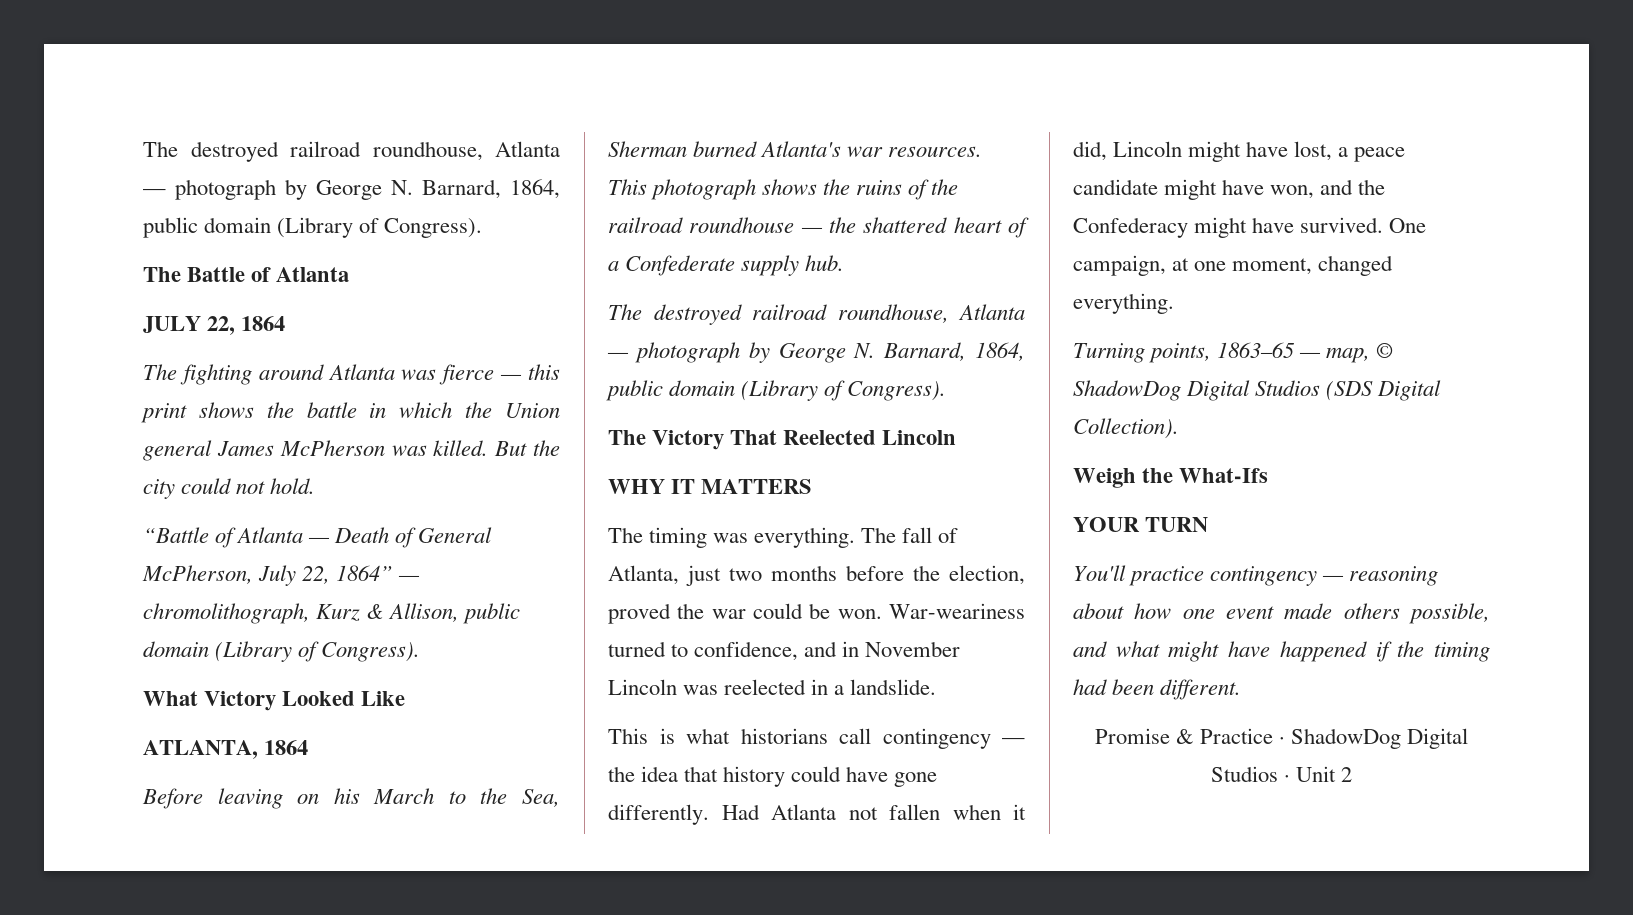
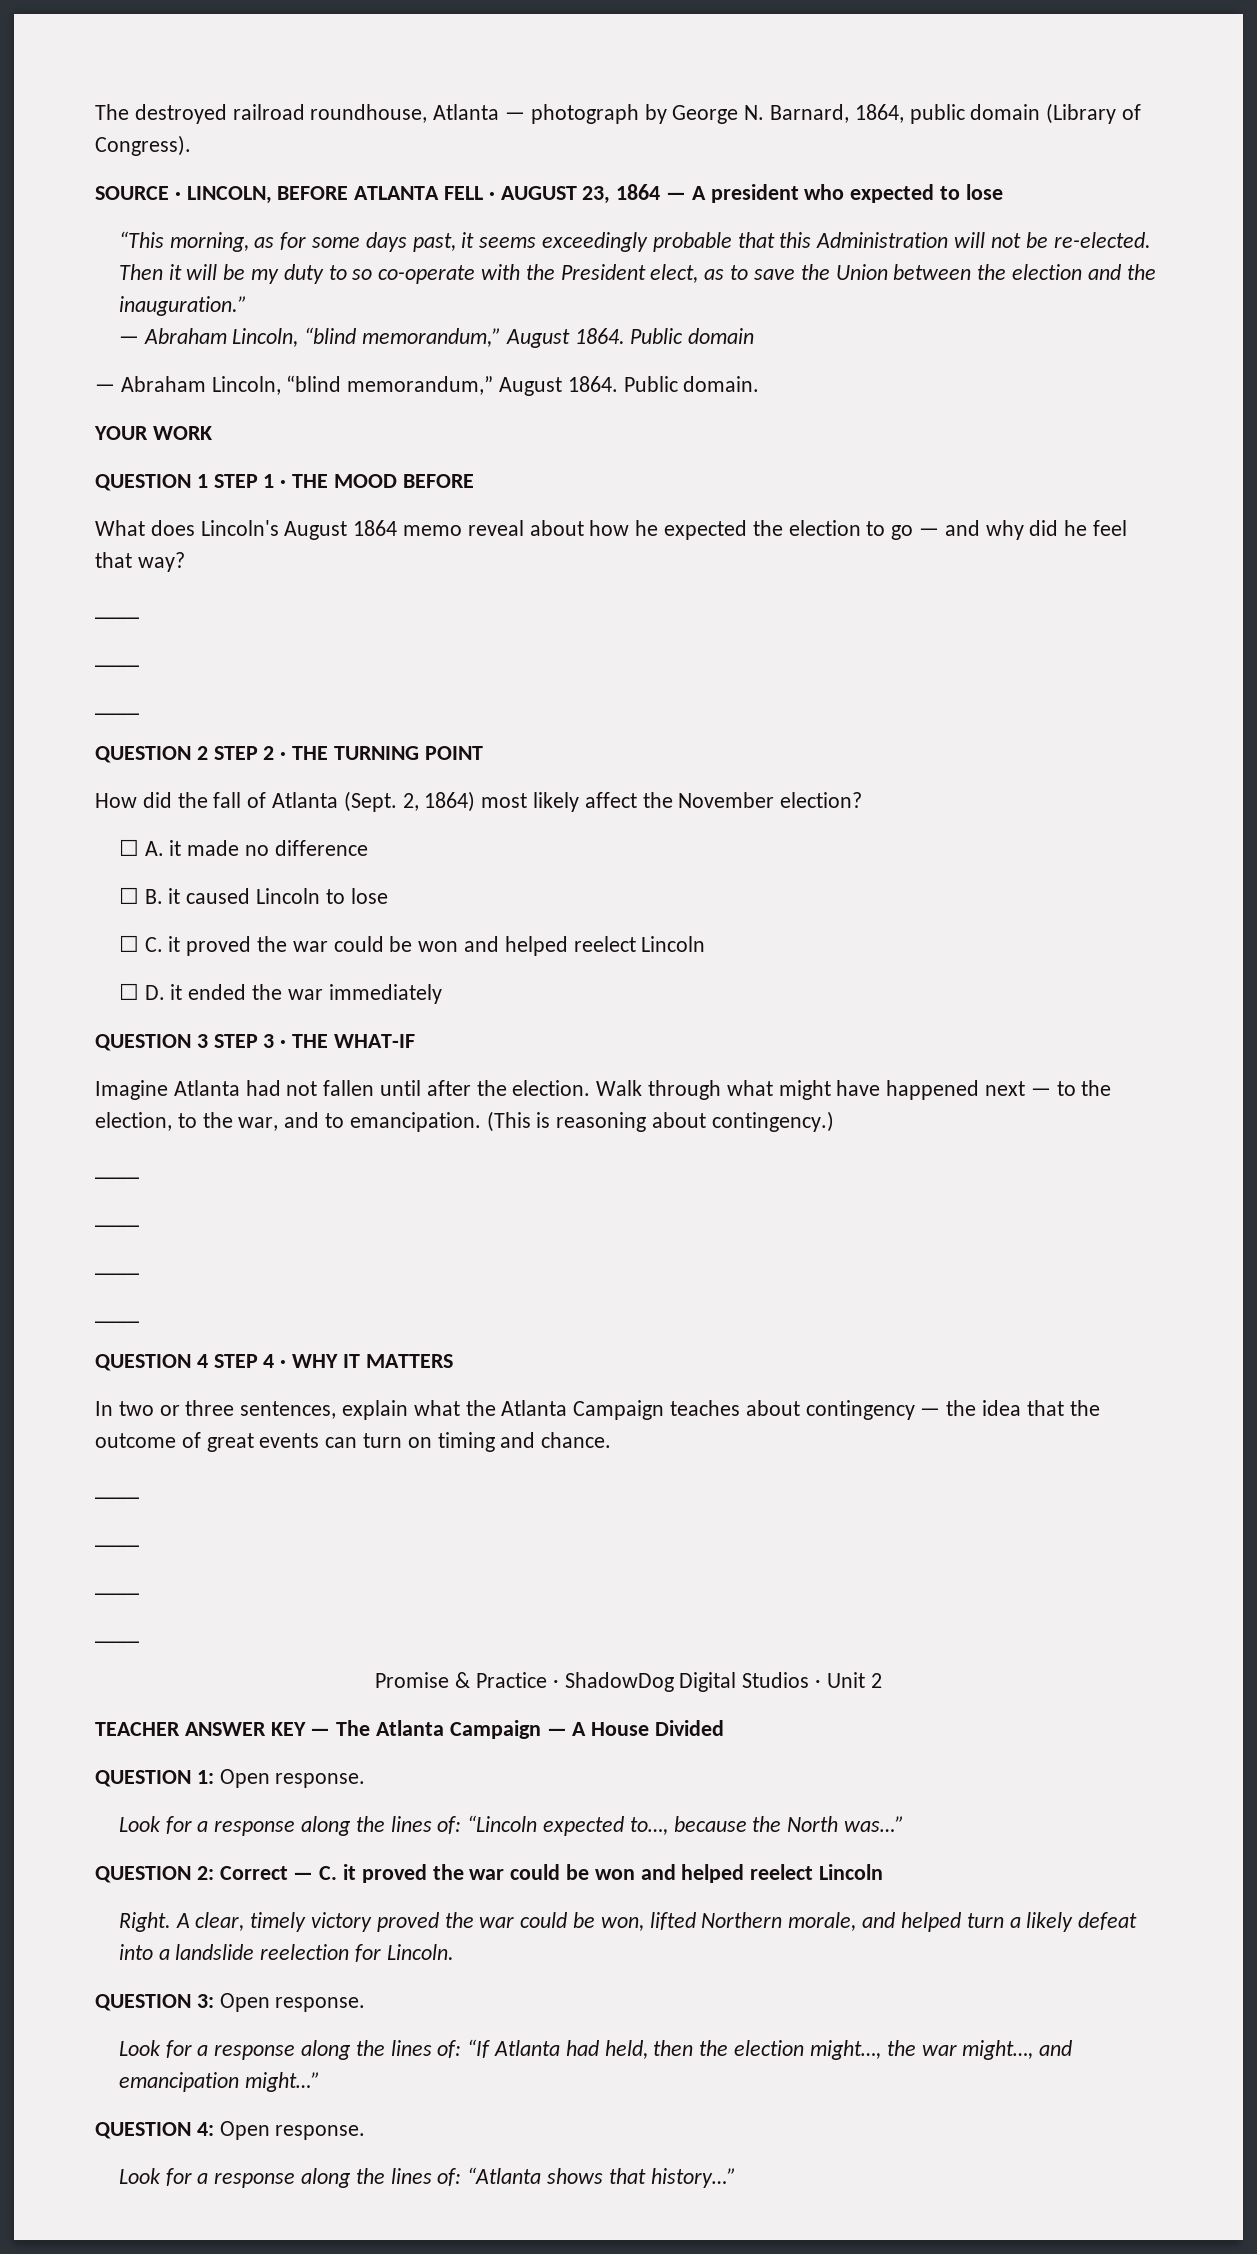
[143,267,350,282] [143,316,286,335] [143,364,560,385] [141,402,560,423] [143,440,560,461] [143,478,316,499] [143,527,493,548] [142,565,421,586] [143,603,521,624] [143,641,421,662] [143,691,406,711] [143,740,309,759] [142,788,560,809] [608,141,983,157] [608,179,959,200] [608,217,1029,238] [608,255,845,276] [608,304,1025,325] [607,342,1025,363] [606,380,947,401] [608,430,957,450] [608,479,813,494] [608,527,959,548] [608,565,1025,586] [608,603,1025,624] [608,641,961,661] [608,679,937,695] [608,728,871,744] The Battle of Atlanta // JULY 22, 1864 // The fighting around Atlanta was fierce — this print shows the battle in which the Union general James McPherson was killed. But the city could not hold. // “Battle of Atlanta — Death of General McPherson, July 22, 1864” — chromolithograph, Kurz & Allison, public domain (Library of Congress). // What Victory Looked Like // ATLANTA, 1864 // Before leaving on his March to the Sea, Sherman burned Atlanta's war resources. This photograph shows the ruins of the railroad roundhouse — the shattered heart of a Confederate supply hub. // The destroyed railroad roundhouse, Atlanta — photograph by George N. Barnard, 1864, public domain (Library of Congress). // The Victory That Reelected Lincoln // WHY IT MATTERS // The timing was everything. The fall of Atlanta, just two months before the election, proved the war could be won. War-weariness turned to confidence, and in November Lincoln was reelected in a landslide. // This is what historians call -> [95,184,1003,204] [118,231,1151,252] [118,264,1156,284] [118,296,247,316] [118,327,755,348] [95,375,760,396] [94,426,212,440] [95,474,474,491] [95,520,1128,540] [95,552,185,572] [95,616,139,619] [95,664,139,667] [95,712,139,715] [95,746,483,763] [95,791,863,812] [118,839,368,856] [118,887,388,904] [118,935,706,956] [118,983,442,1004] [95,1034,415,1051] [95,1080,1112,1100] [95,1111,834,1132] [95,1176,139,1179] [95,1224,139,1227] [95,1272,139,1275] [95,1320,139,1323] [95,1354,453,1371] [95,1400,800,1420] SOURCE · LINCOLN, BEFORE ATLANTA FELL · AUGUST 23, 1864 — A president who expected to lose // “This morning, as for some days past, it seems exceedingly probable that this Administration will not be re-elected. Then it will be my duty to so co-operate with the President elect, as to save the Union between the election and the inauguration.” // — Abraham Lincoln, “blind memorandum,” August 1864. Public domain // — Abraham Lincoln, “blind memorandum,” August 1864. Public domain. // YOUR WORK // QUESTION 1 STEP 1 · THE MOOD BEFORE // What does Lincoln's August 1864 memo reveal about how he expected the election to go — and why did he feel that way? // ____ // ____ // ____ // QUESTION 2 STEP 2 · THE TURNING POINT // How did the fall of Atlanta (Sept. 2, 1864) most likely affect the November election? // ☐ A. it made no difference // ☐ B. it caused Lincoln to lose // ☐ C. it proved the war could be won and helped reelect Lincoln // ☐ D. it ended the war immediately // QUESTION 3 STEP 3 · THE WHAT-IF // Imagine Atlanta had not fallen until after the election. Walk through what might have happened next — to the election, to the war, and to emancipation. (This is reasoning about contingency.) // ____ // ____ // ____ // ____ // QUESTION 4 STEP 4 · WHY IT MATTERS // In two or three sentences, explain what the Atlanta Campaign teaches about
[723,766,938,787] [608,804,1026,825] [1073,141,1406,162] [1073,179,1386,200] [1073,217,1427,238] [1073,255,1394,276] [1073,293,1174,314] [1073,342,1394,363] [1073,380,1442,401] [1073,418,1179,439] [1073,468,1269,488] [1073,517,1209,532] [1073,565,1439,586] [1073,603,1490,624] [1073,641,1490,662] [1073,679,1242,700] history could have gone differently. Had Atlanta not fallen when it did, Lincoln might have lost, a peace candidate might have won, and the Confederacy might have survived. One campaign, at one moment, changed everything. // Turning points, 1863–65 — map, © ShadowDog Digital Studios (SDS Digital Collection). // Weigh the What-Ifs // YOUR TURN // You'll practice contingency — reasoning about how one event made others possible, and what might have happened if the timing had been different. -> [1069,1400,1100,1416] [95,1432,612,1452] [95,1496,139,1499] [95,1544,139,1547] [95,1592,139,1595] [95,1640,139,1643] the outcome of great events can turn on timing and chance. // ____ // ____ // ____ // ____
(1353, 774) none -> [95,1720,725,1739] [95,1769,366,1788] [118,1815,905,1836] [95,1864,884,1883] [118,1912,1138,1932] [118,1944,454,1962] [95,1993,366,2012] [118,2039,1073,2060] [118,2072,320,2092] [95,2121,366,2140] [118,2167,736,2188] // TEACHER ANSWER KEY — The Atlanta Campaign — A House Divided // QUESTION 1: Open response. // Look for a response along the lines of: “Lincoln expected to…, because the North was…” // QUESTION 2: Correct — C. it proved the war could be won and helped reelect Lincoln // Right. A clear, timely victory proved the war could be won, lifted Northern morale, and helped turn a likely defeat into a landslide reelection for Lincoln. // QUESTION 3: Open response. // Look for a response along the lines of: “If Atlanta had held, then the election might…, the war might…, and emancipation might…” // QUESTION 4: Open response. // Look for a response along the lines of: “Atlanta shows that history…”

